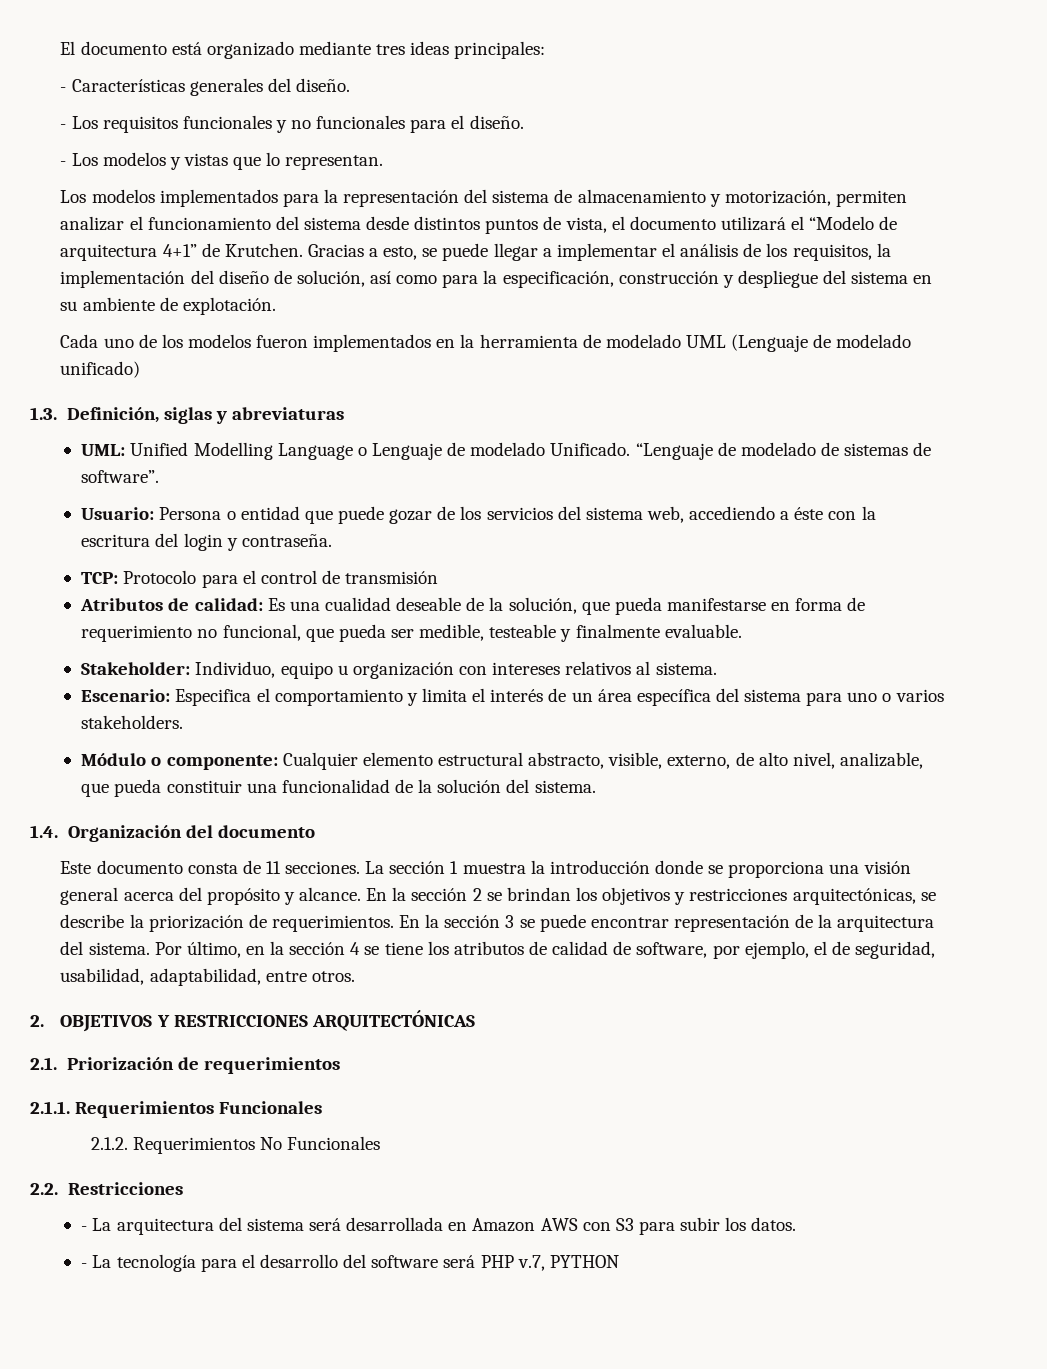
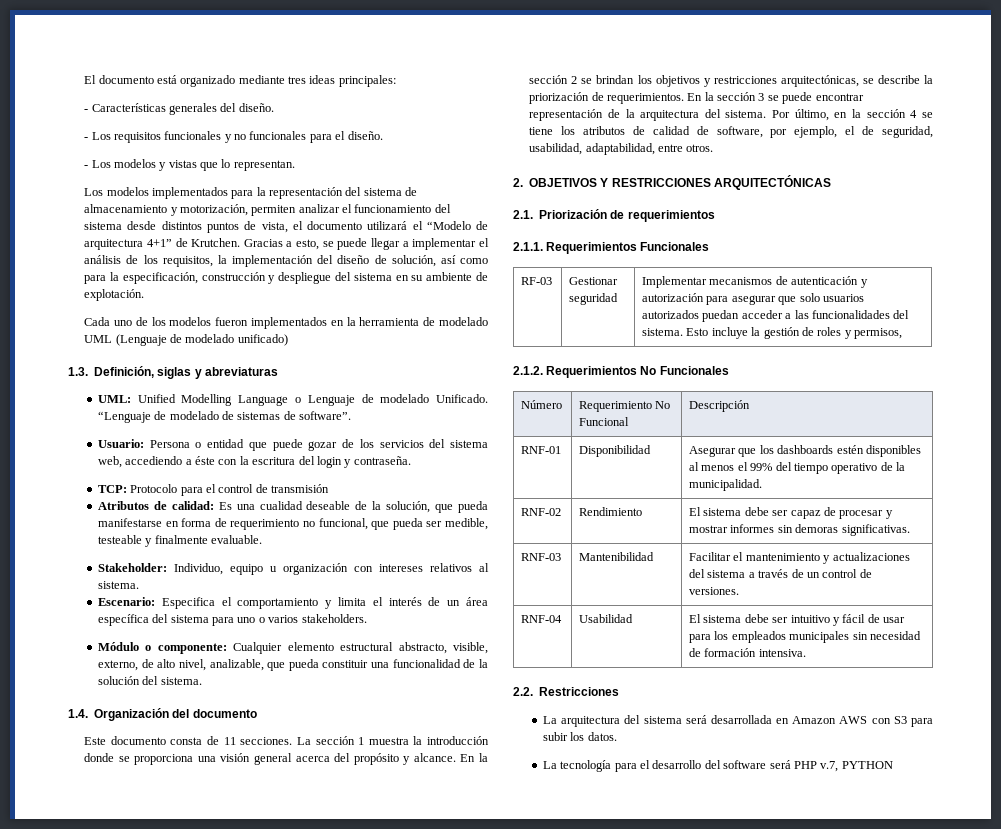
[90,1136,381,1154] // 2.1.2. Requerimientos No Funcionales -> [521,277,553,285] [569,277,619,285] [569,293,619,305] [642,276,868,288] [642,293,864,305] [642,310,910,322] [642,327,903,339] [513,366,729,378] [521,400,563,409] [579,401,671,412] [579,417,630,426] [689,400,751,412] [521,446,562,454] [579,445,652,457] [689,445,921,457] [689,462,906,474] [689,479,763,491] [521,508,562,516] [579,507,643,516] [689,507,893,519] [689,524,910,536] [521,553,562,561] [579,552,655,561] [689,552,910,564] [689,569,872,578] [689,587,740,595] [521,615,563,623] [579,614,634,623] [689,614,906,626] [689,631,921,643] [689,648,806,657] // RF-03 | Gestionar seguridad | Implementar mecanismos de autenticación y autorización para asegurar que solo usuarios autorizados puedan acceder a las funcionalidades del sistema. Esto incluye la gestión de roles y permisos, // 2.1.2. Requerimientos No Funcionales // Número | Requerimiento No Funcional | Descripción // RNF-01 | Disponibilidad | Asegurar que los dashboards estén disponibles al menos el 99% del tiempo operativo de la municipalidad. // RNF-02 | Rendimiento | El sistema debe ser capaz de procesar y mostrar informes sin demoras significativas. // RNF-03 | Mantenibilidad | Facilitar el mantenimiento y actualizaciones del sistema a través de un control de versiones. // RNF-04 | Usabilidad | El sistema debe ser intuitivo y fácil de usar para los empleados municipales sin necesidad de formación intensiva.
[81,1226,88,1231] - -> (620, 691) none
[81,1263,88,1268] - -> (617, 736) none

